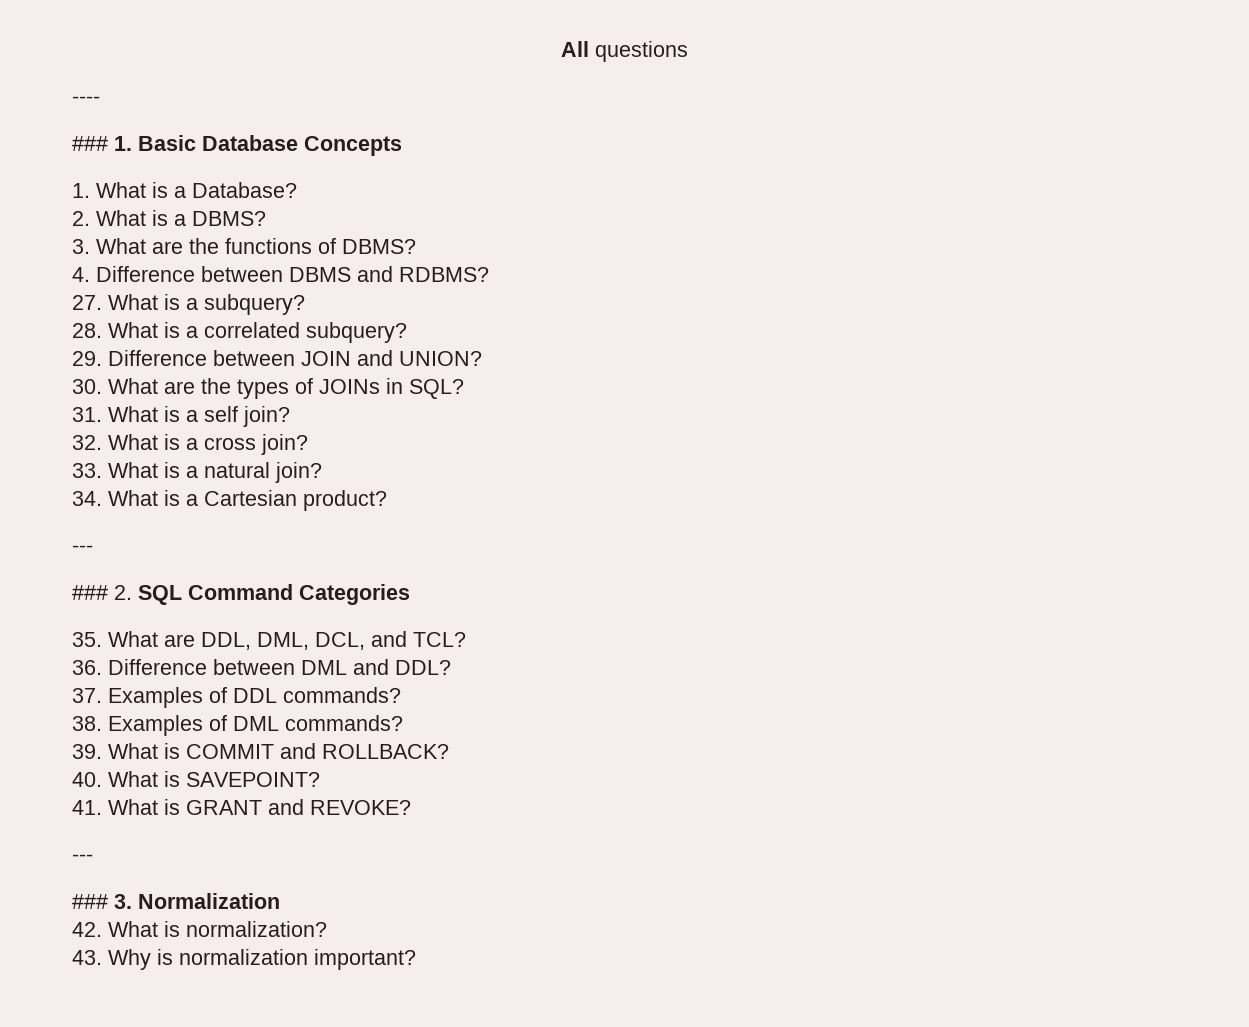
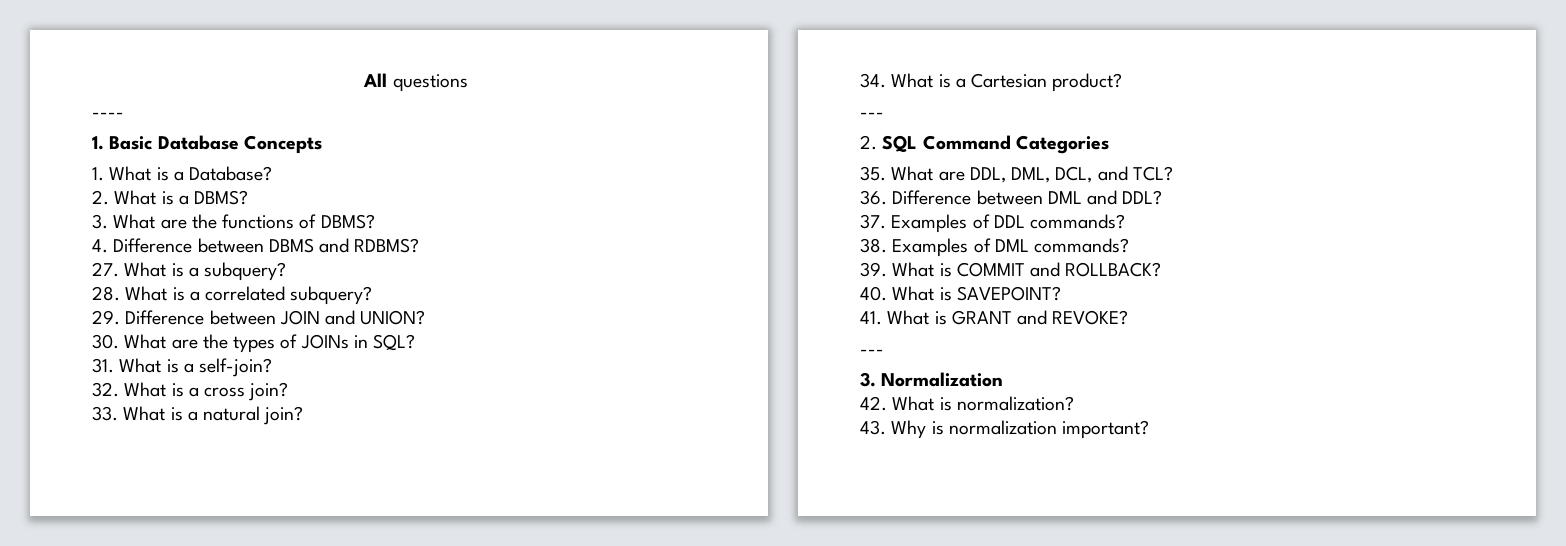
[72,136,108,151] ### -> (124, 115) none
[204,406,290,427] self join? -> [199,358,273,377] self-join?
[72,585,108,600] ### -> (884, 115) none
[72,894,108,909] ### -> (884, 352) none

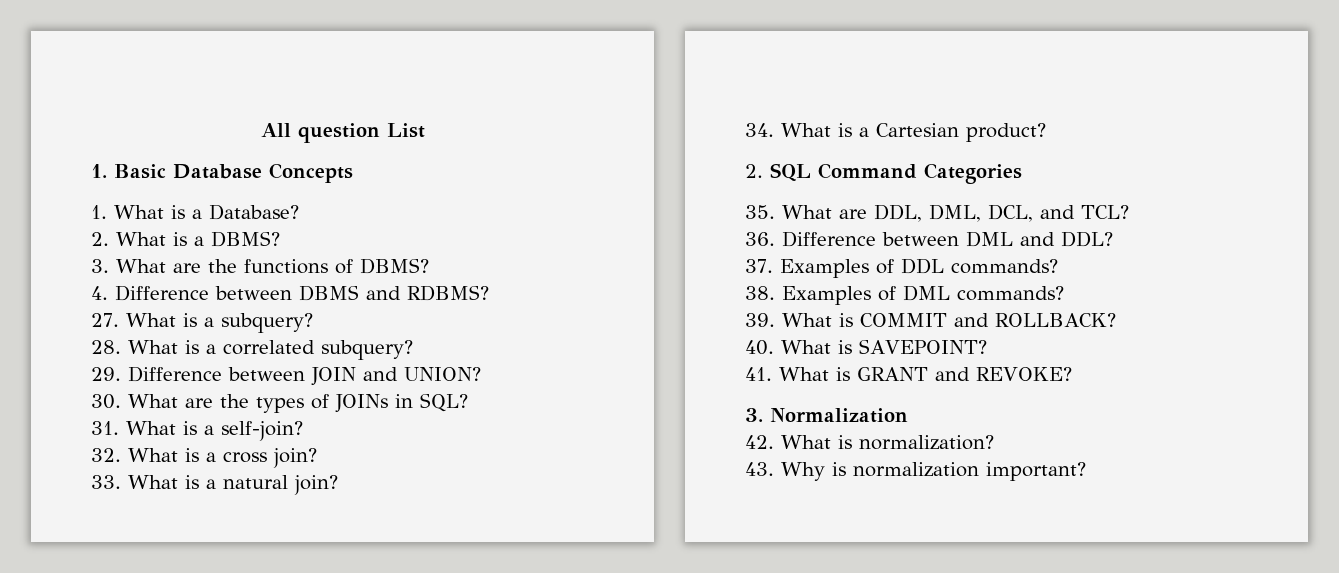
[392,74,468,92] [92,112,124,118] questions // ---- -> [297,123,425,143] question List
[860,112,884,118] // --- -> (1046, 132) none
[860,349,884,355] // --- -> (1072, 374) none

